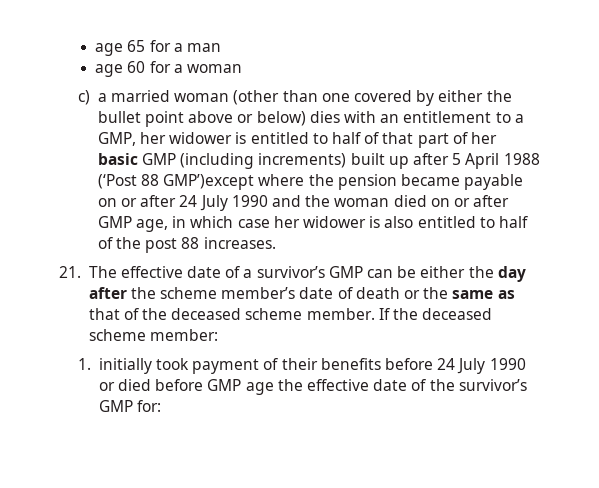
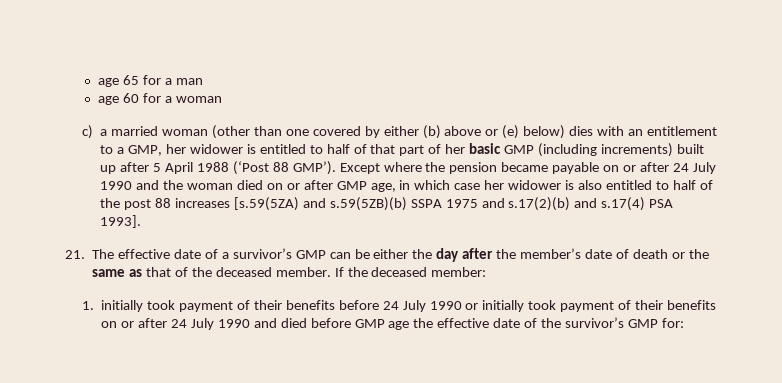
[486,90,512,102] [97,111,185,127] the bullet point -> [422,125,441,139] (b)
(254, 118) none -> [502,125,520,139] (e)
[163,174,255,190] GMP’)except -> [292,161,380,175] GMP’). Except
[203,237,276,249] increases. -> [175,197,674,211] [100,215,142,228] increases [s.59(5ZA) and s.59(5ZB)(b) SSPA 1975 and s.17(2)(b) and s.17(4) PSA 1993].
[160,287,218,299] scheme -> (517, 254) none
[245,308,303,320] scheme -> (272, 272) none
[88,329,146,341] scheme -> (428, 272) none
(115, 386) none -> [482,300,716,312] [101,318,277,330] initially took payment of their benefits on or after 24 July 1990 and

